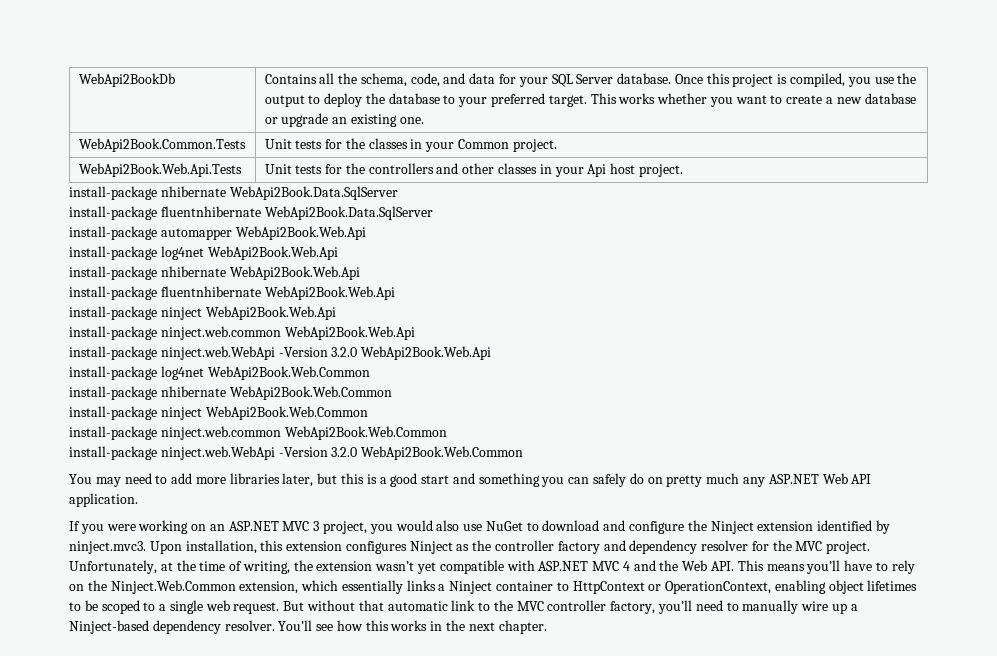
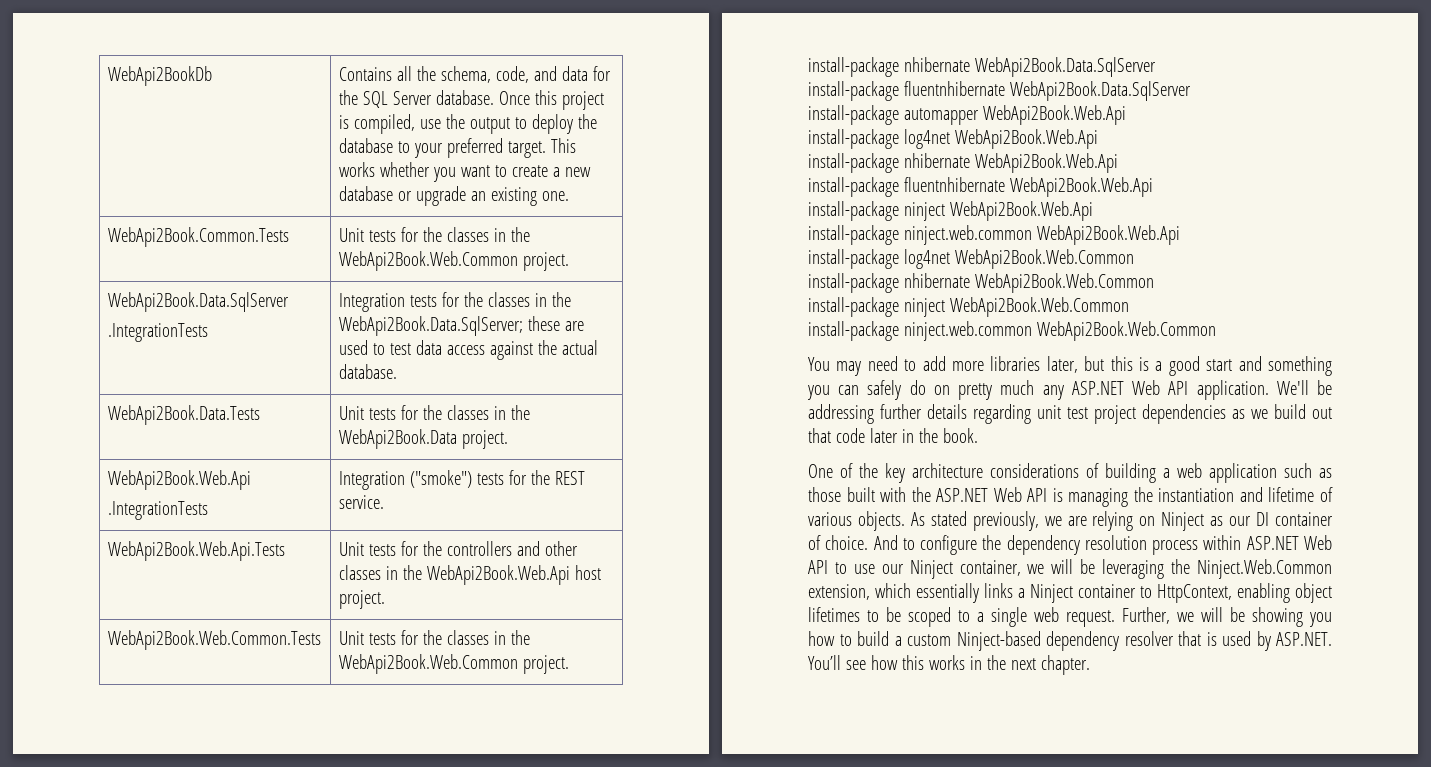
[518,77,548,87] your -> [338,90,358,105] the
[847,77,871,87] you -> (415, 124) none
[425,139,557,152] your Common project. -> [510,227,530,242] [338,251,569,271] [107,292,289,312] [107,323,208,342] [338,292,571,312] [338,316,584,336] [338,340,598,360] [338,364,397,379] [107,405,260,425] [338,405,530,420] [338,429,508,449] [107,470,251,490] [107,501,208,520] [338,470,585,490] [338,495,384,509] the WebApi2Book.Web.Common project. // WebApi2Book.Data.SqlServer // .IntegrationTests | Integration tests for the classes in the WebApi2Book.Data.SqlServer; these are used to test data access against the actual database. // WebApi2Book.Data.Tests | Unit tests for the classes in the WebApi2Book.Data project. // WebApi2Book.Web.Api // .IntegrationTests | Integration ("smoke") tests for the REST service.
[554,164,607,177] your Api -> [402,565,570,585] the WebApi2Book.Web.Api
(683, 170) none -> [107,630,321,650] [338,630,530,645] [338,654,569,674] // WebApi2Book.Web.Common.Tests | Unit tests for the classes in the WebApi2Book.Web.Common project.
[69,346,492,360] // install-package ninject.web.WebApi -Version 3.2.0 WebApi2Book.Web.Api -> (1180, 235) none
[69,446,524,460] // install-package ninject.web.WebApi -Version 3.2.0 WebApi2Book.Web.Common -> (1216, 331) none
[69,520,890,534] [69,540,871,554] [69,560,915,574] [69,584,84,591] // If you were working on an ASP.NET MVC 3 project, you would also use NuGet to download and configure the Ninject extension identified by ninject.mvc3. Upon installation, this extension configures Ninject as the controller factory and dependency resolver for the MVC project. Unfortunately, at the time of writing, the extension wasn’t yet compatible with ASP.NET MVC 4 and the Web API. This means you’ll have to rely on -> [1276,380,1332,395] [808,404,1332,424] [808,428,978,443] [808,463,1332,483] [808,487,1333,507] [808,511,1333,531] [808,535,1332,555] [808,559,1165,579] We'll be addressing further details regarding unit test project dependencies as we build out that code later in the book. // One of the key architecture considerations of building a web application such as those built with the ASP.NET Web API is managing the instantiation and lifetime of various objects. As stated previously, we are relying on Ninject as our DI container of choice. And to configure the dependency resolution process within ASP.NET Web API to use our Ninject container, we will be leveraging
[572,581,772,594] HttpContext or OperationContext, -> [1157,584,1232,603] HttpContext,
[283,600,858,614] [69,620,275,634] But without that automatic link to the MVC controller factory, you’ll need to manually wire up a Ninject-based dependency resolver. -> [1122,607,1332,627] [808,631,1333,651] Further, we will be showing you how to build a custom Ninject-based dependency resolver that is used by ASP.NET.

